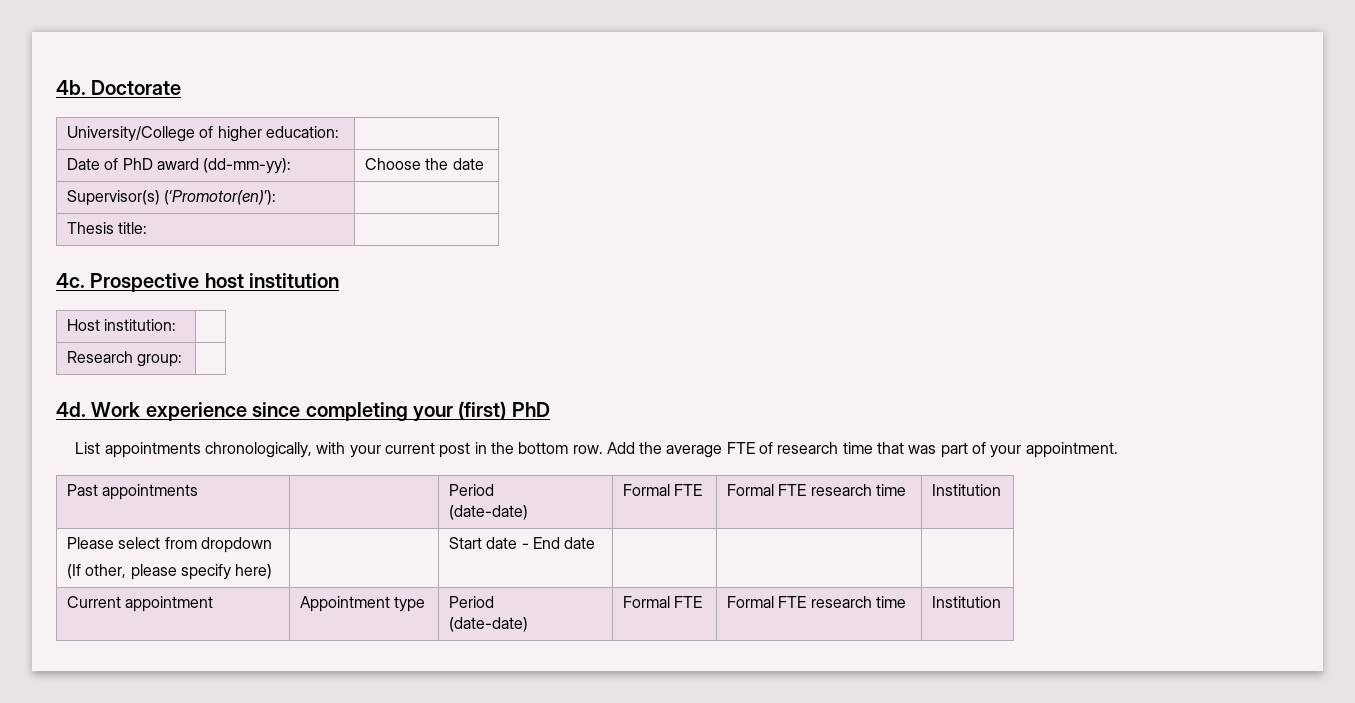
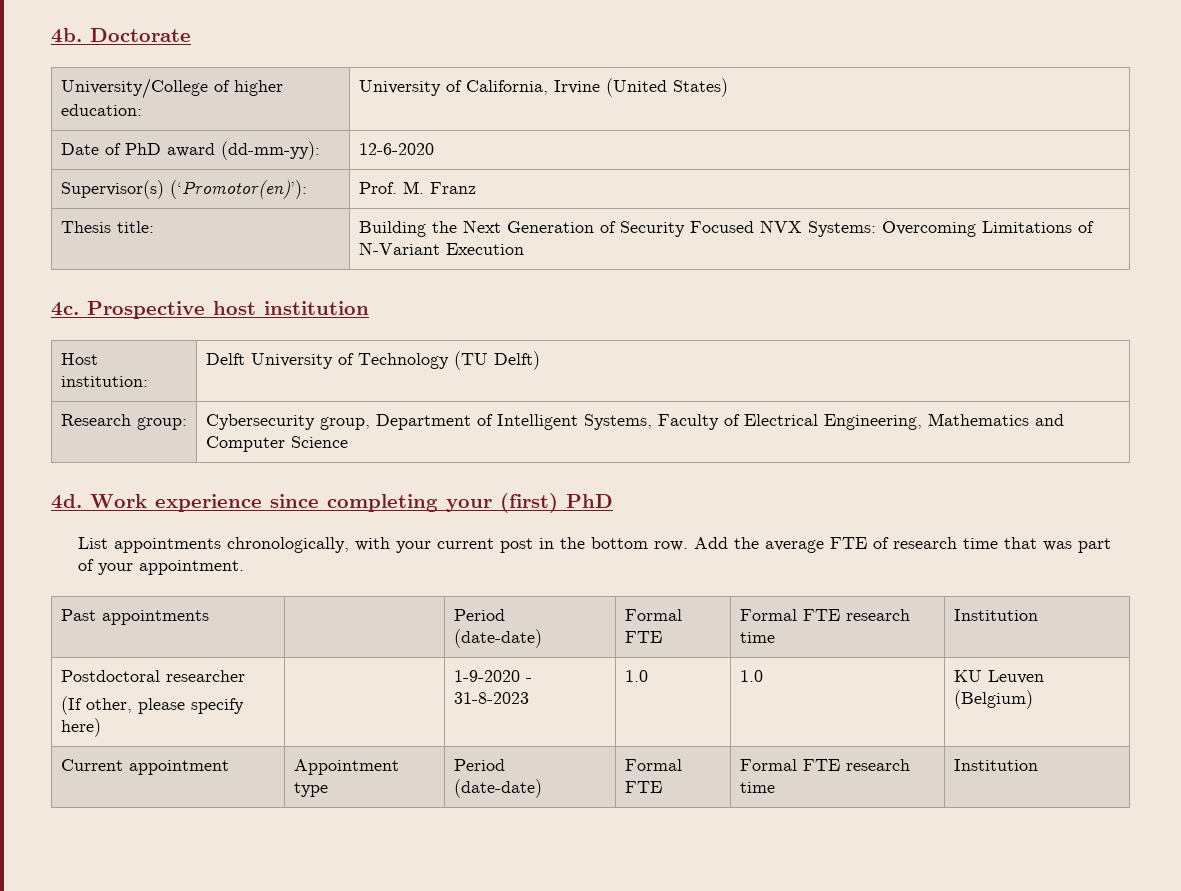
(339, 132) none -> [358,78,728,97] University of California, Irvine (United States)
[364,158,484,170] Choose the date -> [358,143,434,155] 12-6-2020
(277, 197) none -> [358,181,476,194] Prof. M. Franz
(148, 228) none -> [358,220,1094,237] [358,242,524,255] Building the Next Generation of Security Focused NVX Systems: Overcoming Limitations of N-Variant Execution
[66,351,183,367] // Research group: | -> [205,351,540,370] [60,414,187,430] [205,413,1064,430] [205,436,348,452] Delft University of Technology (TU Delft) // Research group: | Cybersecurity group, Department of Intelligent Systems, Faculty of Electrical Engineering, Mathematics and Computer Science
[66,537,272,553] Please select from dropdown -> [60,670,245,682] Postdoctoral researcher
[448,537,596,549] Start date - End date | | | -> [453,670,532,682] [453,692,529,704] [624,670,648,682] [739,670,763,682] [953,670,1044,684] [953,690,1033,709] 1-9-2020 - 31-8-2023 | 1.0 | 1.0 | KU Leuven (Belgium)

